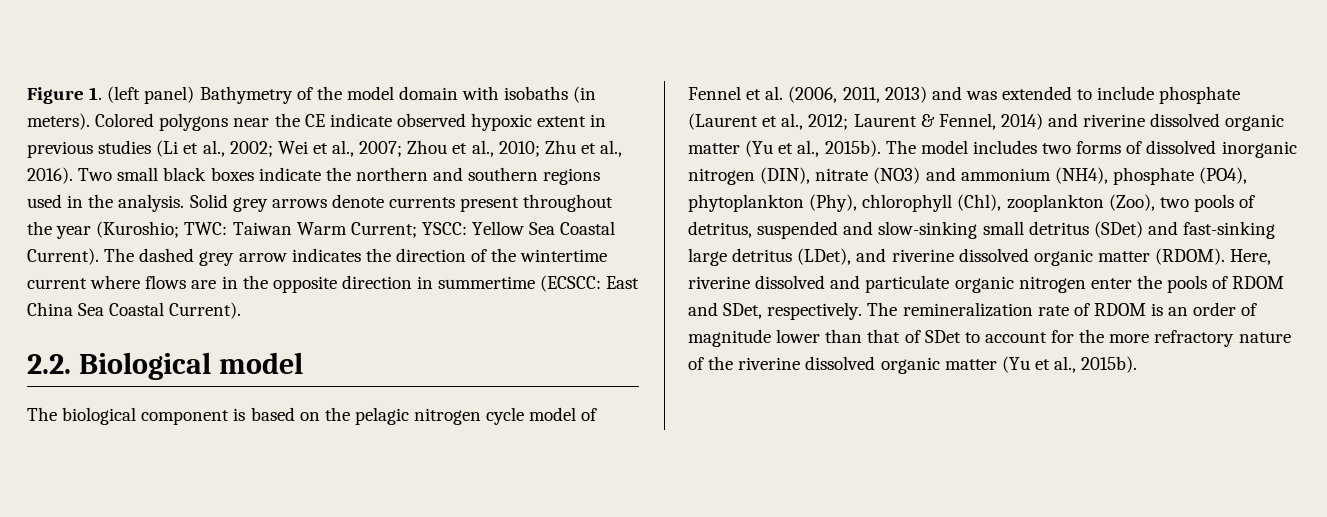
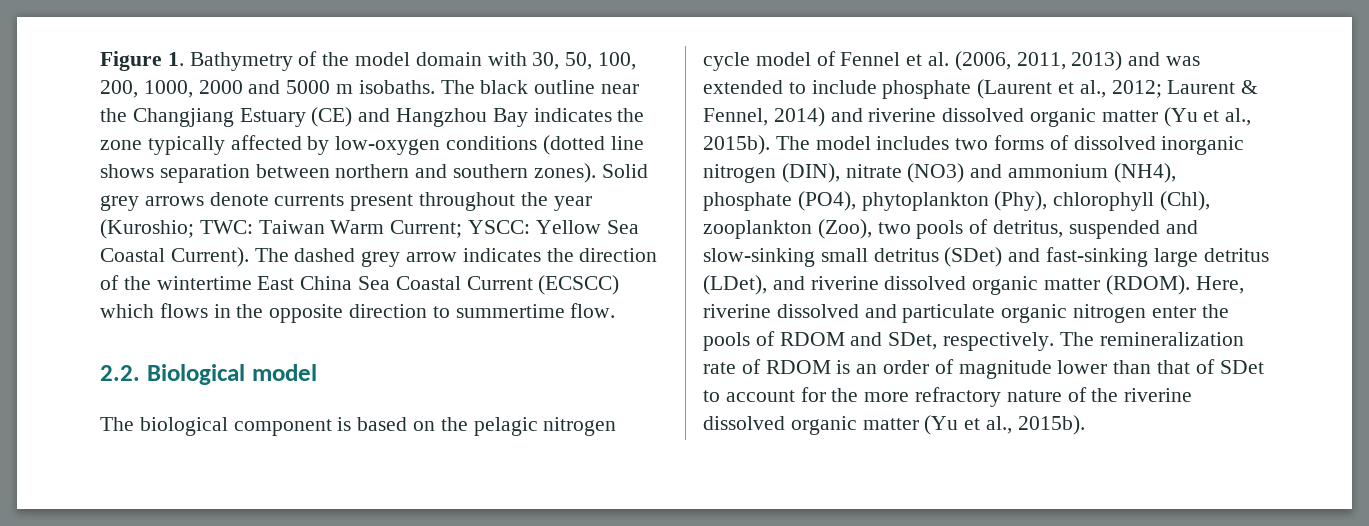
[107,86,195,104] (left panel) -> (184, 59) none
[504,86,597,103] [27,113,607,131] [27,140,623,158] [27,167,601,185] [27,194,185,212] isobaths (in meters). Colored polygons near the CE indicate observed hypoxic extent in previous studies (Li et al., 2002; Wei et al., 2007; Zhou et al., 2010; Zhu et al., 2016). Two small black boxes indicate the northern and southern regions used in the analysis. -> [532,52,637,70] [100,80,640,98] [100,107,645,127] [100,135,644,155] [100,163,596,183] 30, 50, 100, 200, 1000, 2000 and 5000 m isobaths. The black outline near the Changjiang Estuary (CE) and Hangzhou Bay indicates the zone typically affected by low-oxygen conditions (dotted line shows separation between northern and southern zones).
[27,275,640,293] [27,302,242,319] current where flows are in the opposite direction in summertime (ECSCC: East China Sea Coastal Current). -> [257,275,620,295] [100,303,616,323] East China Sea Coastal Current (ECSCC) which flows in the opposite direction to summertime flow.

